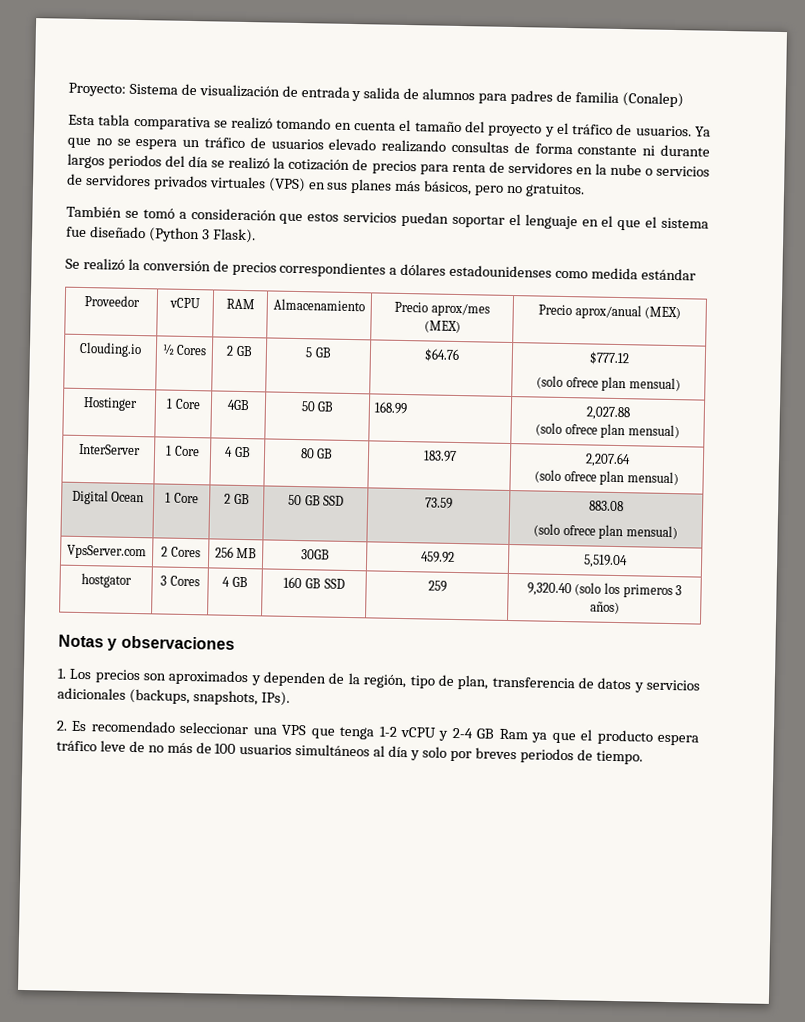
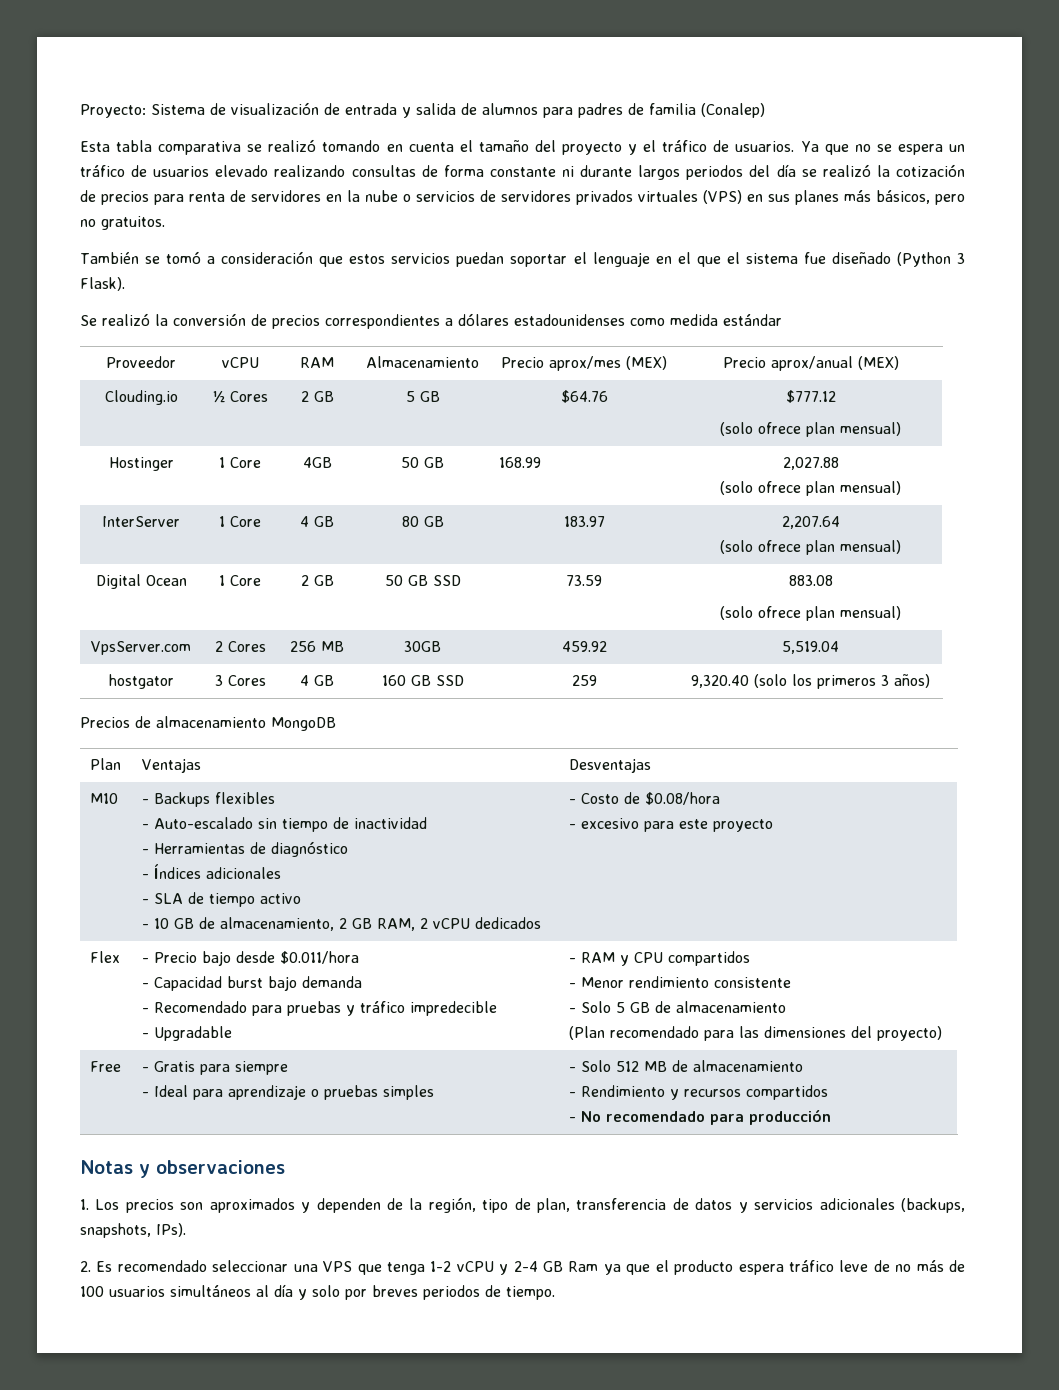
(620, 608) none -> [80,716,336,731] [90,758,122,770] [142,758,202,773] [569,758,652,773] [90,793,119,804] [142,792,276,807] [142,817,428,832] [142,841,349,857] [142,864,282,879] [142,892,302,907] [142,917,542,931] [569,792,721,805] [569,818,774,832] [90,951,121,963] [142,951,360,966] [142,976,363,991] [142,1001,498,1016] [142,1026,233,1041] [569,951,751,966] [569,976,792,988] [569,1001,787,1013] [569,1026,943,1041] [90,1061,122,1072] [142,1061,289,1075] [142,1085,435,1100] [569,1060,804,1072] [569,1085,829,1100] [569,1110,832,1125] // Precios de almacenamiento MongoDB // Plan | Ventajas | Desventajas // M10 | - Backups flexibles // - Auto-escalado sin tiempo de inactividad // - Herramientas de diagnóstico // - Índices adicionales // - SLA de tiempo activo // - 10 GB de almacenamiento, 2 GB RAM, 2 vCPU dedicados | - Costo de $0.08/hora // - excesivo para este proyecto // Flex | - Precio bajo desde $0.011/hora // - Capacidad burst bajo demanda // - Recomendado para pruebas y tráfico impredecible // - Upgradable | - RAM y CPU compartidos // - Menor rendimiento consistente // - Solo 5 GB de almacenamiento // (Plan recomendado para las dimensiones del proyecto) // Free | - Gratis para siempre // - Ideal para aprendizaje o pruebas simples | - Solo 512 MB de almacenamiento // - Rendimiento y recursos compartidos // - No recomendado para producción

